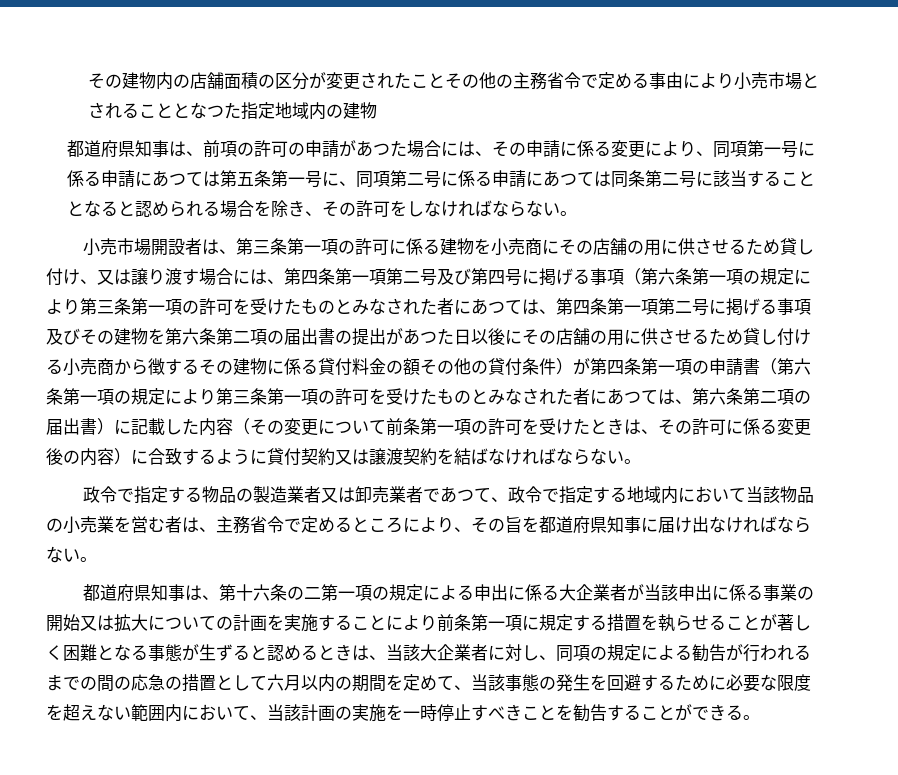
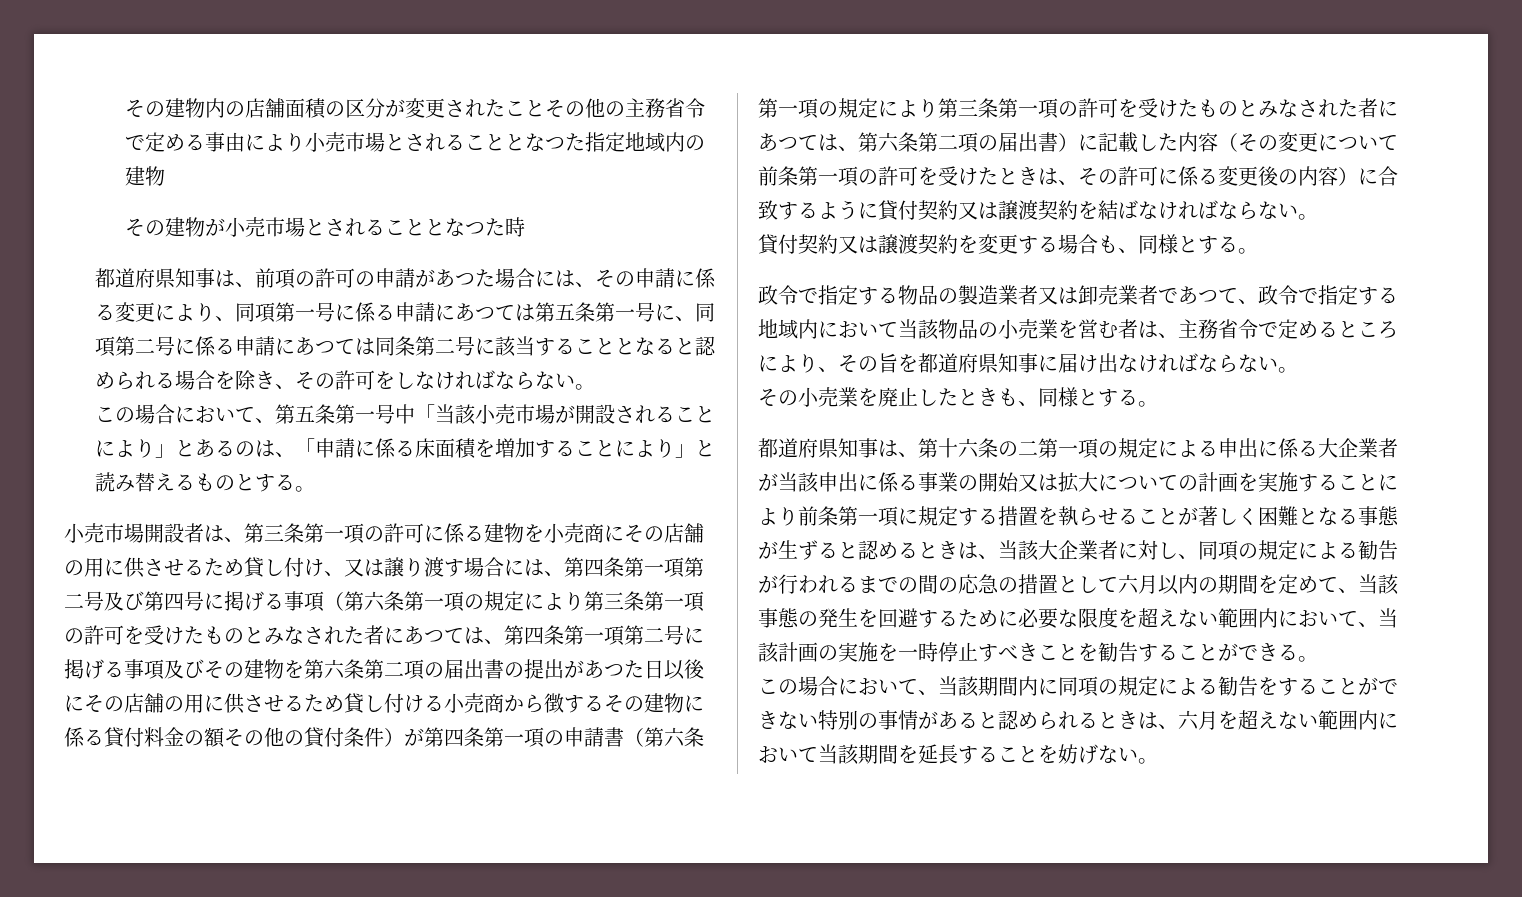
(377, 110) none -> [125,217,526,237] // その建物が小売市場とされることとなつた時
(577, 213) none -> [94,404,715,425] [94,438,715,459] [94,472,315,492] // この場合において、第五条第一号中「当該小売市場が開設されることにより」とあるのは、「申請に係る床面積を増加することにより」と読み替えるものとする。
(641, 461) none -> [758,234,1258,255] // 貸付契約又は譲渡契約を変更する場合も、同様とする。
(97, 559) none -> [758,387,1158,407] // その小売業を廃止したときも、同様とする。
(760, 717) none -> [758,676,1398,697] [758,710,1398,730] [758,744,1158,765] // この場合において、当該期間内に同項の規定による勧告をすることができない特別の事情があると認められるときは、六月を超えない範囲内において当該期間を延長することを妨げない。

